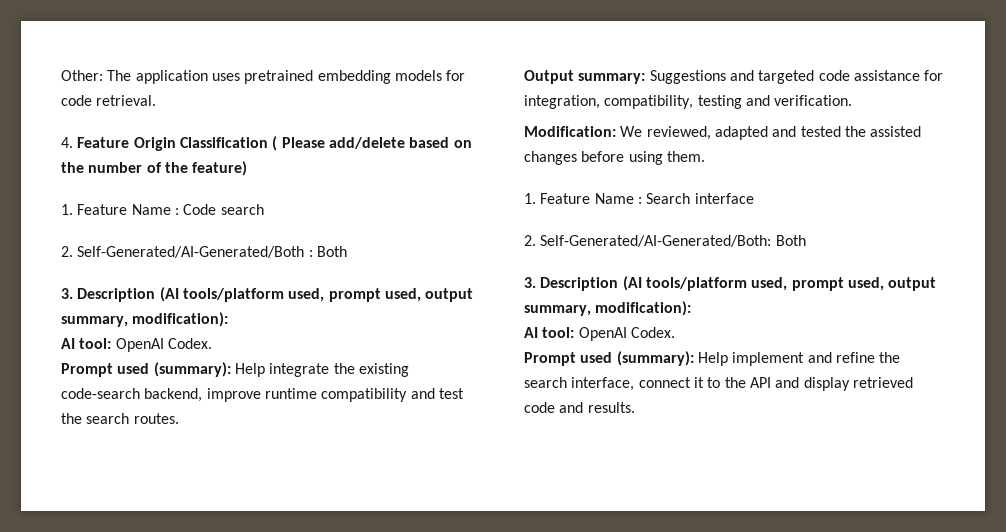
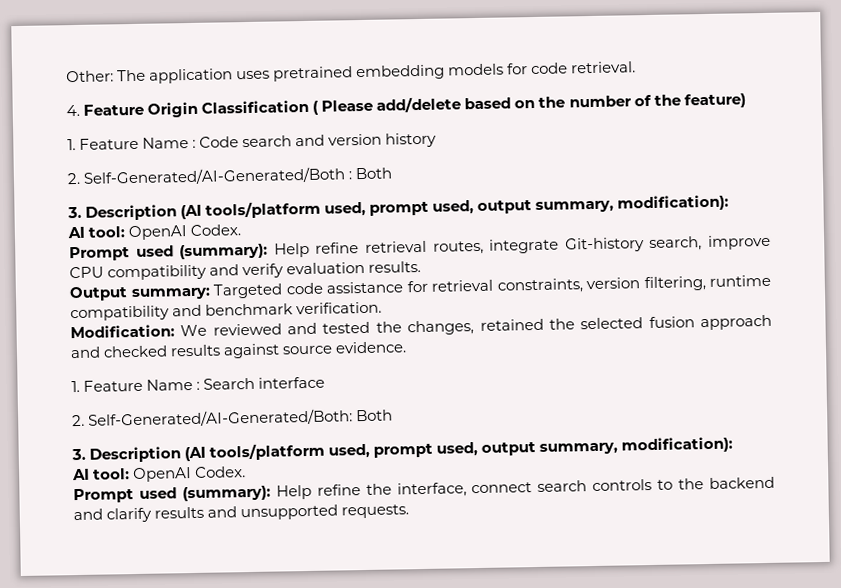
(264, 209) none -> [295,132,438,148] and version history
[269,363,409,377] [61,388,464,402] [61,413,179,424] [524,70,944,84] [524,95,770,109] integrate the existing code-search backend, improve runtime compatibility and test the search routes. // Output summary: Suggestions and targeted code assistance for integration, compatibility, testing and -> [315,234,772,255] [69,260,422,281] [69,274,771,302] [70,303,294,322] refine retrieval routes, integrate Git-history search, improve CPU compatibility and verify evaluation results. // Output summary: Targeted code assistance for retrieval constraints, version filtering, runtime compatibility and benchmark
[646,126,768,140] reviewed, adapted -> [212,323,282,336] reviewed
[870,126,922,137] [524,151,705,165] assisted changes before using them. -> [407,314,773,336] [70,341,408,359] changes, retained the selected fusion approach and checked results against source evidence.
[732,352,832,366] implement and -> (312, 492) none
[524,377,567,388] search -> (392, 489) none
[693,377,913,391] [524,402,635,413] it to the API and display retrieved code and results. -> [537,476,775,492] [73,504,410,523] search controls to the backend and clarify results and unsupported requests.

